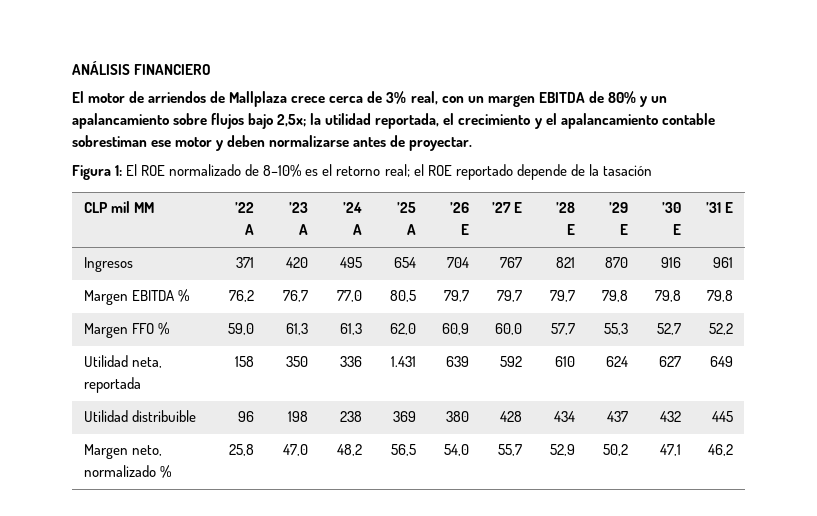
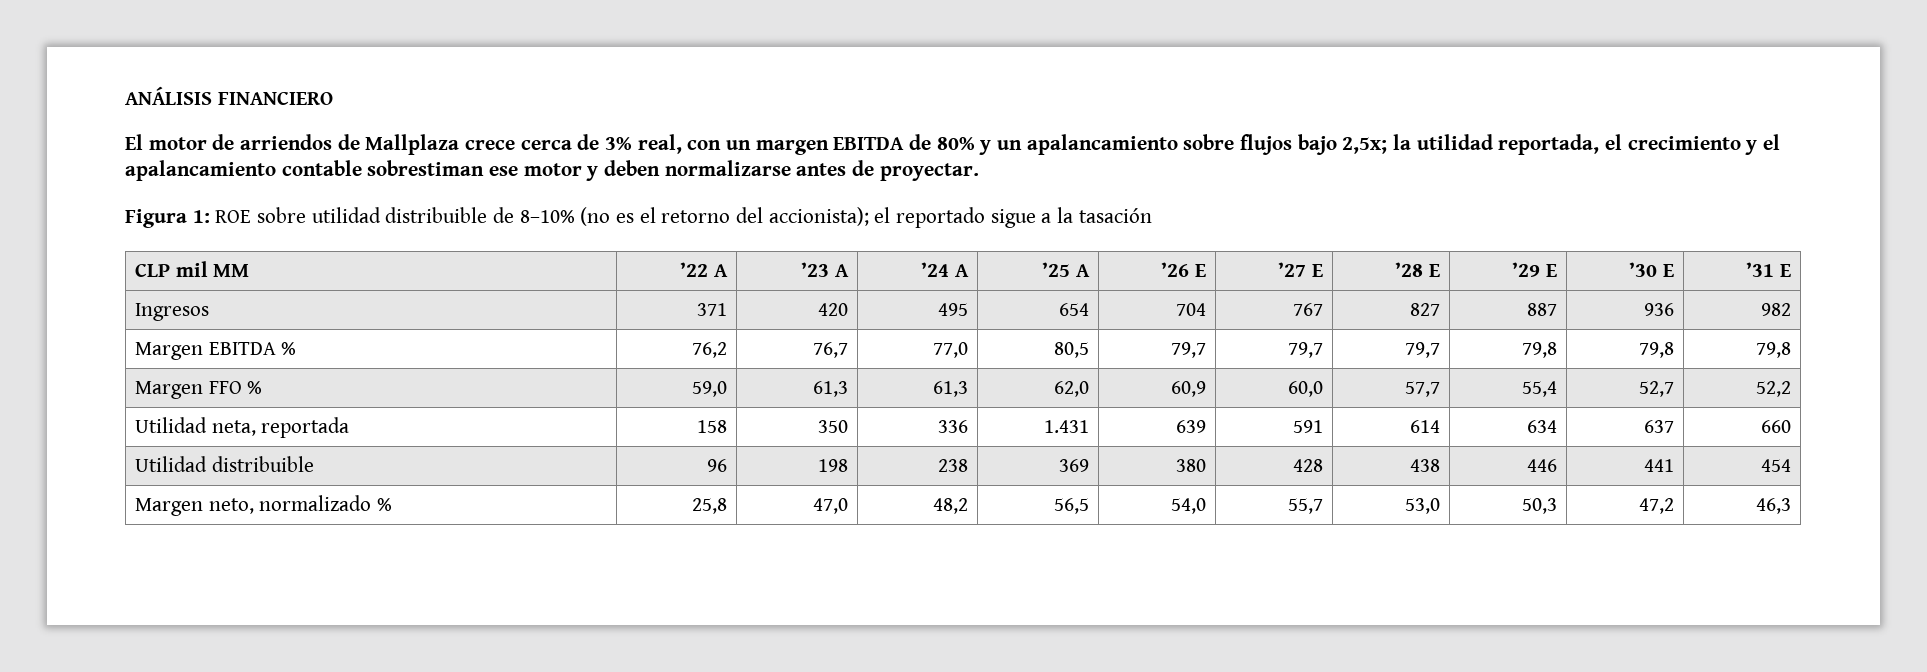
[126,164,242,176] El ROE normalizado -> [215,207,488,223] ROE sobre utilidad distribuible
(302, 170) none -> [580,207,611,226] (no
[384,164,585,180] real; el ROE reportado depende de -> [736,207,1052,228] del accionista); el reportado sigue a
[556,257,576,268] [605,257,629,268] [661,257,682,268] [713,257,734,268] 821 | 870 | 916 | 961 -> [1409,303,1440,316] [1526,303,1557,316] [1643,303,1674,316] [1760,303,1791,316] 827 | 887 | 936 | 982
[604,323,629,335] 55,3 -> [1521,381,1557,397] 55,4
[500,356,523,367] [555,356,576,367] [606,356,629,367] [659,356,682,367] [710,356,734,367] 592 | 610 | 624 | 627 | 649 -> [1292,420,1323,433] [1409,420,1440,433] [1526,420,1557,433] [1643,420,1674,433] [1760,420,1791,433] 591 | 614 | 634 | 637 | 660
[554,411,576,422] [607,411,629,422] [660,411,682,422] [712,411,734,422] 434 | 437 | 432 | 445 -> [1409,459,1440,472] [1526,459,1557,472] [1643,459,1674,472] [1760,459,1791,472] 438 | 446 | 441 | 454
[550,444,576,456] [603,444,629,456] [660,444,682,456] [708,444,734,456] 52,9 | 50,2 | 47,1 | 46,2 -> [1404,498,1440,514] [1521,498,1557,514] [1638,498,1674,514] [1755,498,1791,514] 53,0 | 50,3 | 47,2 | 46,3

